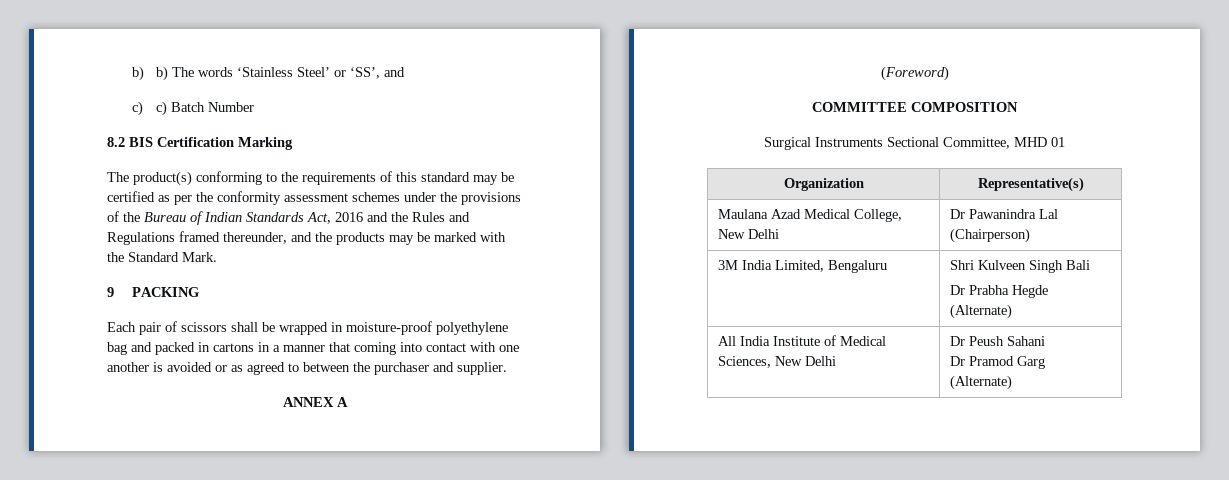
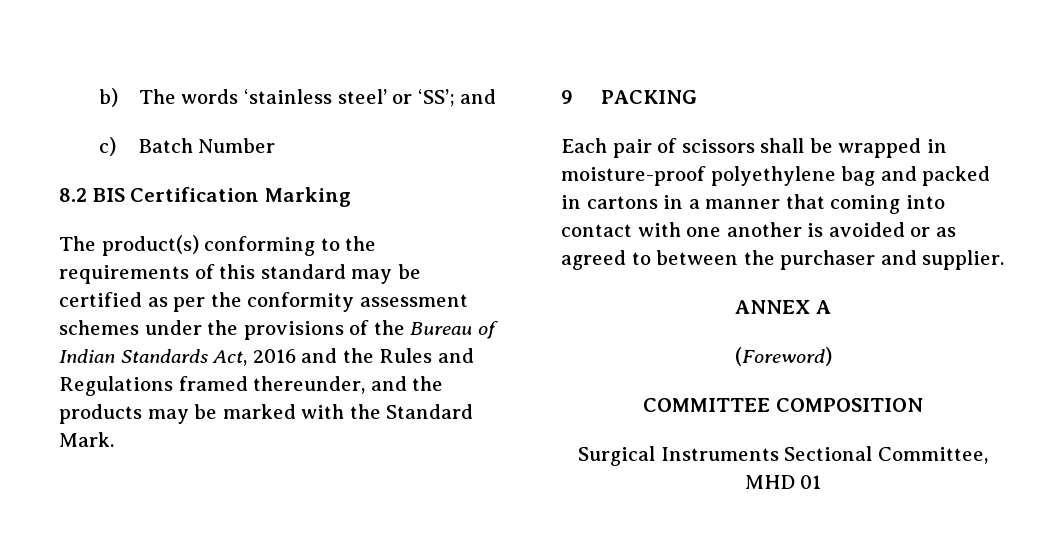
[131,66,169,81] b) b) -> [98,88,118,107] b)
[237,67,381,79] ‘Stainless Steel’ or ‘SS’, -> [244,89,455,107] ‘stainless steel’ or ‘SS’;
[156,101,168,116] c) -> (116, 146) none
[783,178,864,191] [977,177,1084,192] [718,209,903,222] [718,229,780,239] [950,209,1059,219] [950,228,1031,243] [718,260,888,273] [950,260,1091,273] [950,285,1049,298] [950,304,1013,319] [718,335,887,346] [718,356,837,368] [950,336,1046,346] [950,356,1046,369] [950,375,1013,390] // Organization | Representative(s) // Maulana Azad Medical College, New Delhi | Dr Pawanindra Lal (Chairperson) // 3M India Limited, Bengaluru | Shri Kulveen Singh Bali // Dr Prabha Hegde (Alternate) // All India Institute of Medical Sciences, New Delhi | Dr Peush Sahani // Dr Pramod Garg (Alternate) -> (822, 482) none

